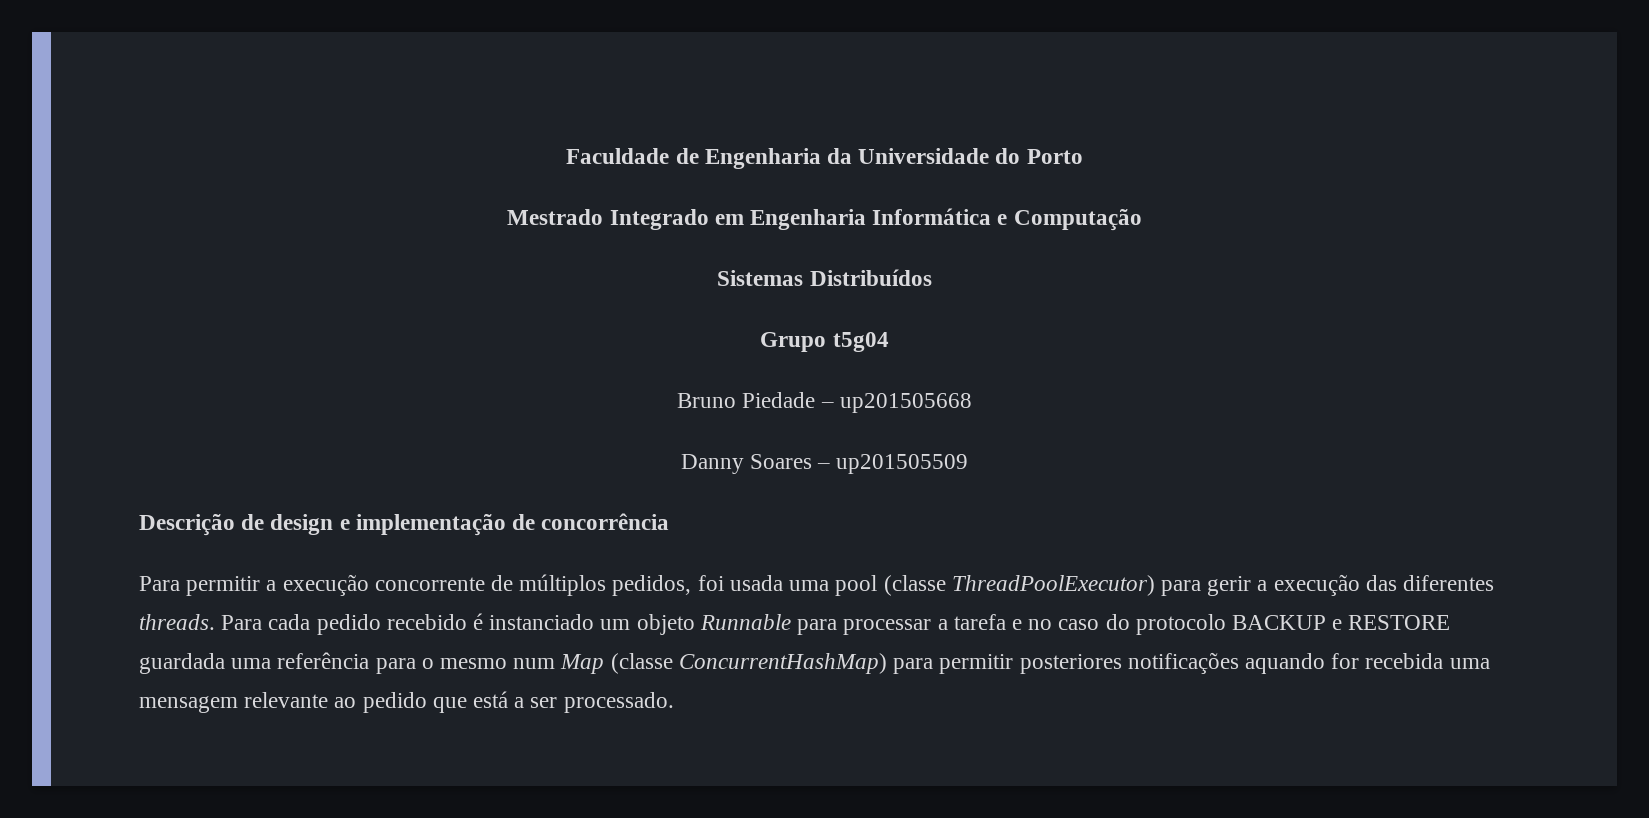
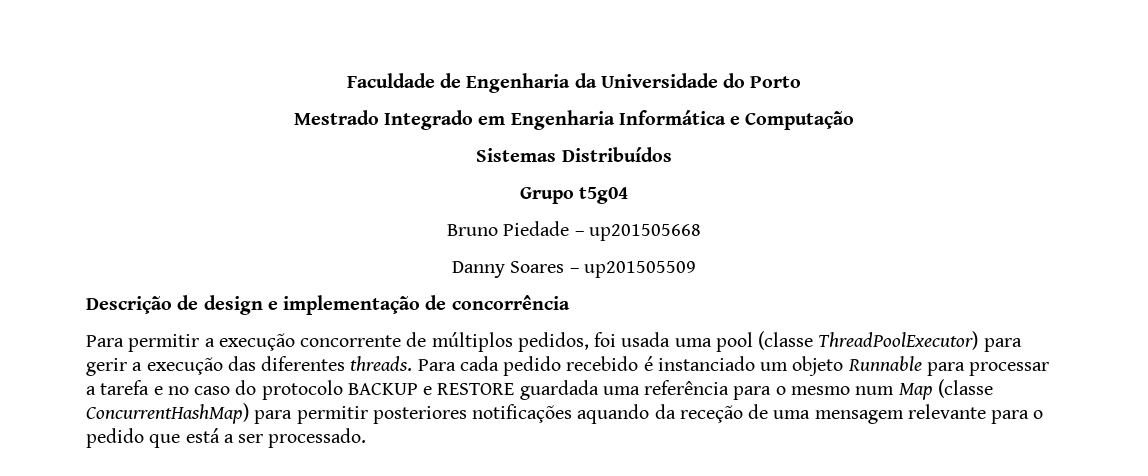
[1331,653,1444,669] for recebida -> [654,404,769,423] da receção de
[334,697,357,708] ao -> [991,410,1044,424] para o

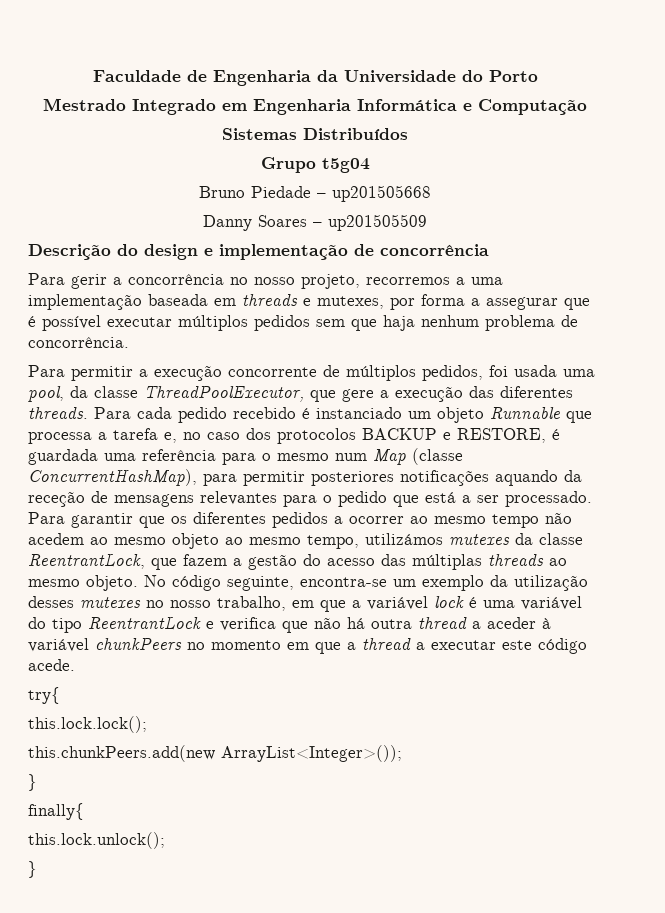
[177,295,199,310] de -> [117,244,138,256] do
(570, 302) none -> [28,273,503,289] [28,294,590,310] [28,315,578,331] [28,337,129,348] // Para gerir a concorrência no nosso projeto, recorremos a uma implementação baseada em threads e mutexes, por forma a assegurar que é possível executar múltiplos pedidos sem que haja nenhum problema de concorrência.
[715,331,1022,352] [86,358,127,376] pool (classe ThreadPoolExecutor) para gerir -> [28,386,374,402] pool, da classe ThreadPoolExecutor, que gere
[926,362,1050,376] para processar -> [566,411,592,423] [28,432,92,444] que processa
[153,386,163,395] e -> [164,432,177,443] e,
[235,380,515,400] do protocolo BACKUP e RESTORE -> [246,428,560,444] dos protocolos BACKUP e RESTORE, é
[86,403,249,424] ConcurrentHashMap) -> [28,469,197,486] ConcurrentHashMap),
[773,404,986,424] uma mensagem relevante -> [114,491,277,507] mensagens relevantes
(367, 438) none -> [28,512,572,528] [28,533,583,549] [28,554,567,570] [28,575,588,591] [28,596,582,612] [28,617,551,633] [28,638,587,654] [28,659,75,671] [28,687,60,704] [28,716,147,733] [28,745,402,762] [28,774,37,791] [28,803,84,820] [28,832,165,849] [28,861,37,878] Para garantir que os diferentes pedidos a ocorrer ao mesmo tempo não acedem ao mesmo objeto ao mesmo tempo, utilizámos mutexes da classe ReentrantLock, que fazem a gestão do acesso das múltiplas threads ao mesmo objeto. No código seguinte, encontra-se um exemplo da utilização desses mutexes no nosso trabalho, em que a variável lock é uma variável do tipo ReentrantLock e verifica que não há outra thread a aceder à variável chunkPeers no momento em que a thread a executar este código acede. // try{ // this.lock.lock(); // this.chunkPeers.add(new ArrayList<Integer>()); // } // finally{ // this.lock.unlock(); // }

